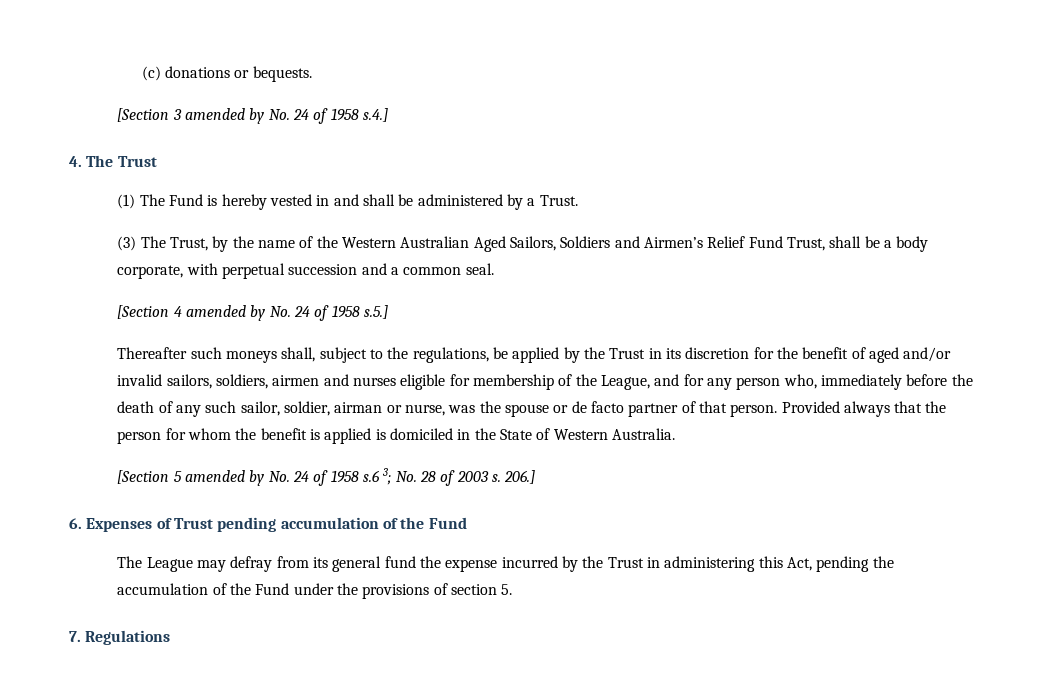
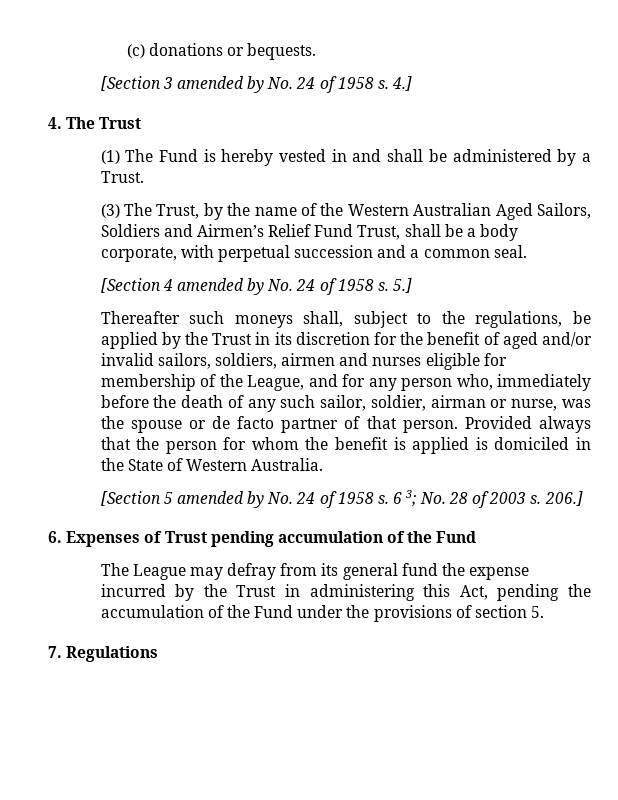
[362,108,388,122] s.4.] -> [378,76,413,91] s. 4.]
[363,305,388,319] s.5.] -> [378,278,413,293] s. 5.]
[362,470,380,482] s.6 -> [378,492,403,504] s. 6

